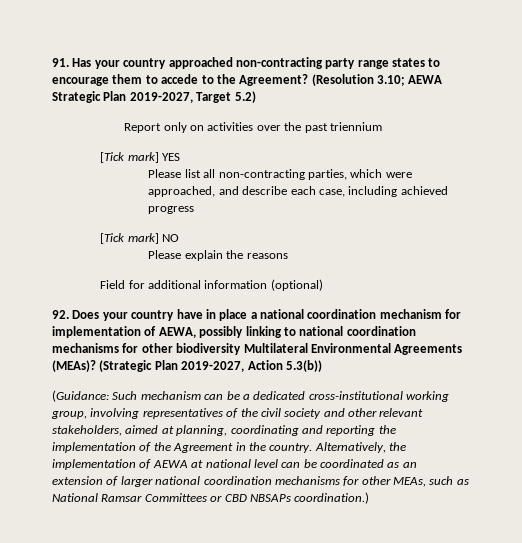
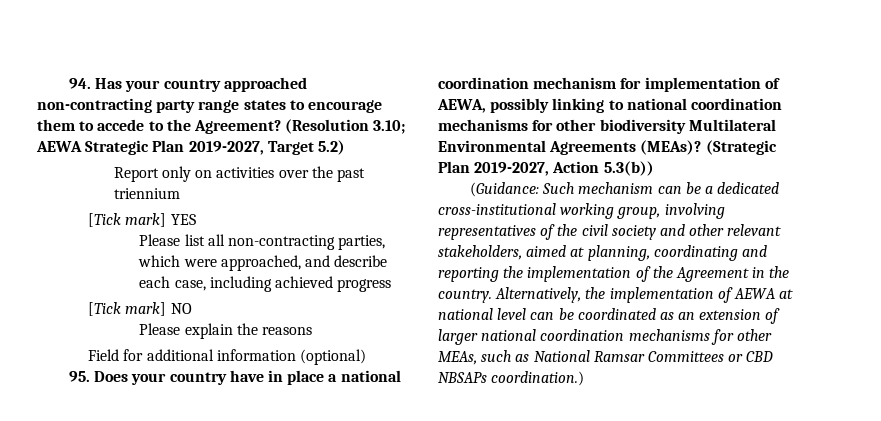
[52,58,69,67] 91. -> [69,78,92,89] 94.
[52,310,69,319] 92. -> [69,371,91,382] 95.

